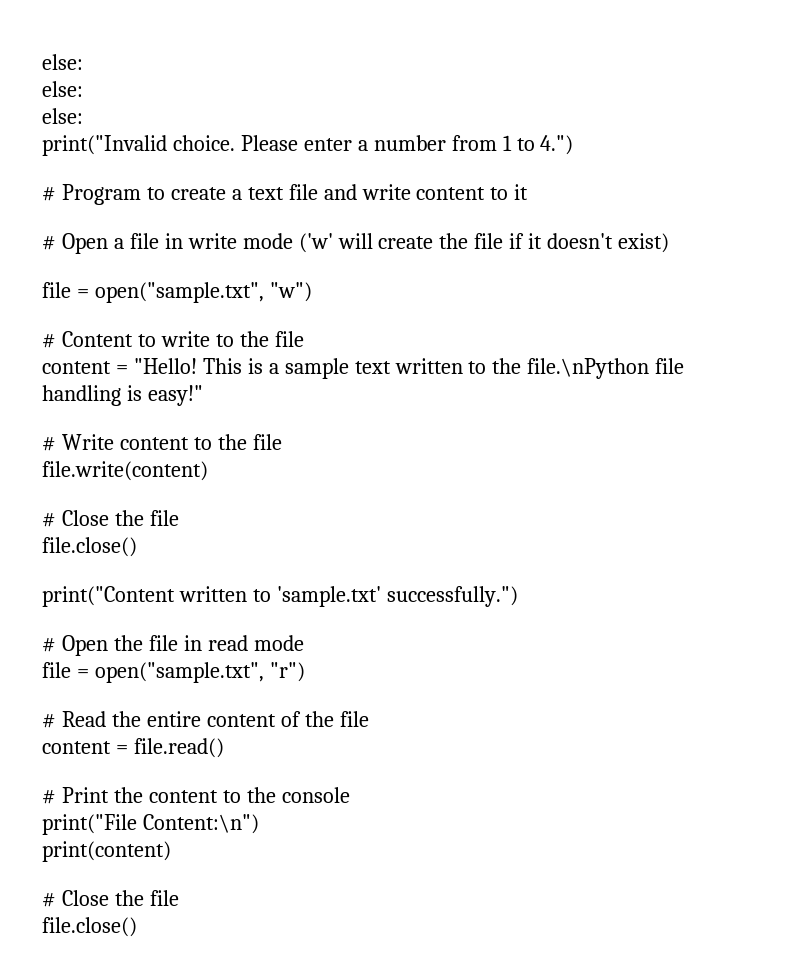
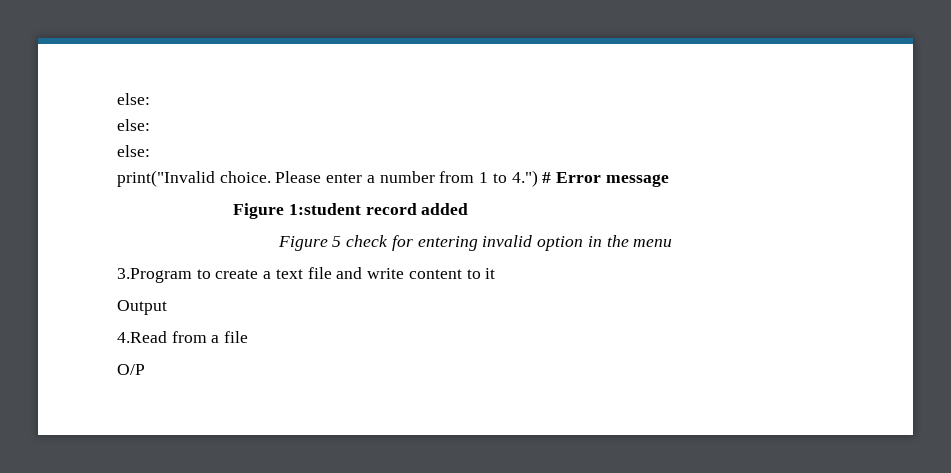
[42,184,141,205] // # Program -> [542,172,669,187] [233,203,469,219] [277,235,673,251] [117,268,192,283] # Error message // Figure 1:student record added // Figure 5 check for entering invalid option in the menu // 3.Program
[42,233,108,254] # Open -> [117,300,167,315] [117,331,207,343] Output // 4.Read from
[164,233,670,253] [42,282,312,303] [42,331,304,348] [42,358,685,379] [42,385,203,406] [42,434,282,451] [42,461,208,481] [42,510,179,527] [42,537,137,557] [42,586,518,607] [42,635,304,656] [42,662,305,683] [42,711,369,728] [42,738,224,758] [42,787,350,804] [42,814,259,835] [42,841,171,862] [42,890,179,907] [42,917,137,937] in write mode ('w' will create the file if it doesn't exist) // file = open("sample.txt", "w") // # Content to write to the file // content = "Hello! This is a sample text written to the file.\nPython file handling is easy!" // # Write content to the file // file.write(content) // # Close the file // file.close() // print("Content written to 'sample.txt' successfully.") // # Open the file in read mode // file = open("sample.txt", "r") // # Read the entire content of the file // content = file.read() // # Print the content to the console // print("File Content:\n") // print(content) // # Close the file // file.close() -> [117,364,145,375] // O/P

